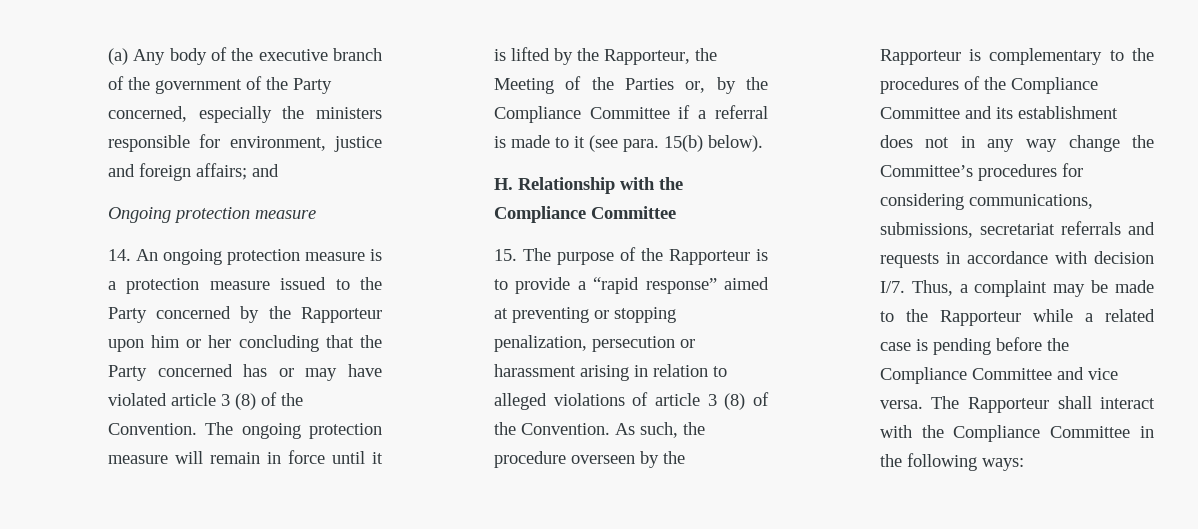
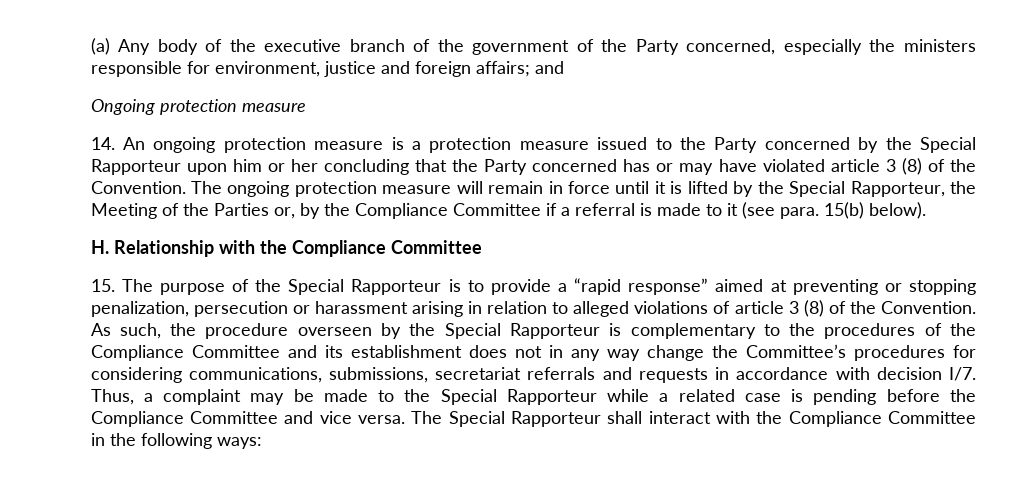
(291, 312) none -> [919,137,976,153] Special
(599, 54) none -> [789,181,846,197] Special
(663, 254) none -> [288,279,345,295] Special
(685, 457) none -> [444,323,501,339] Special
(928, 315) none -> [440,389,497,405] Special
(960, 402) none -> [448,411,505,427] Special

